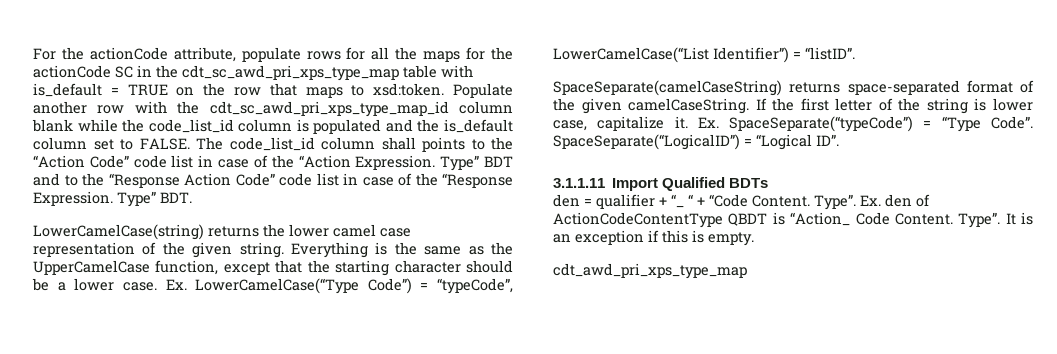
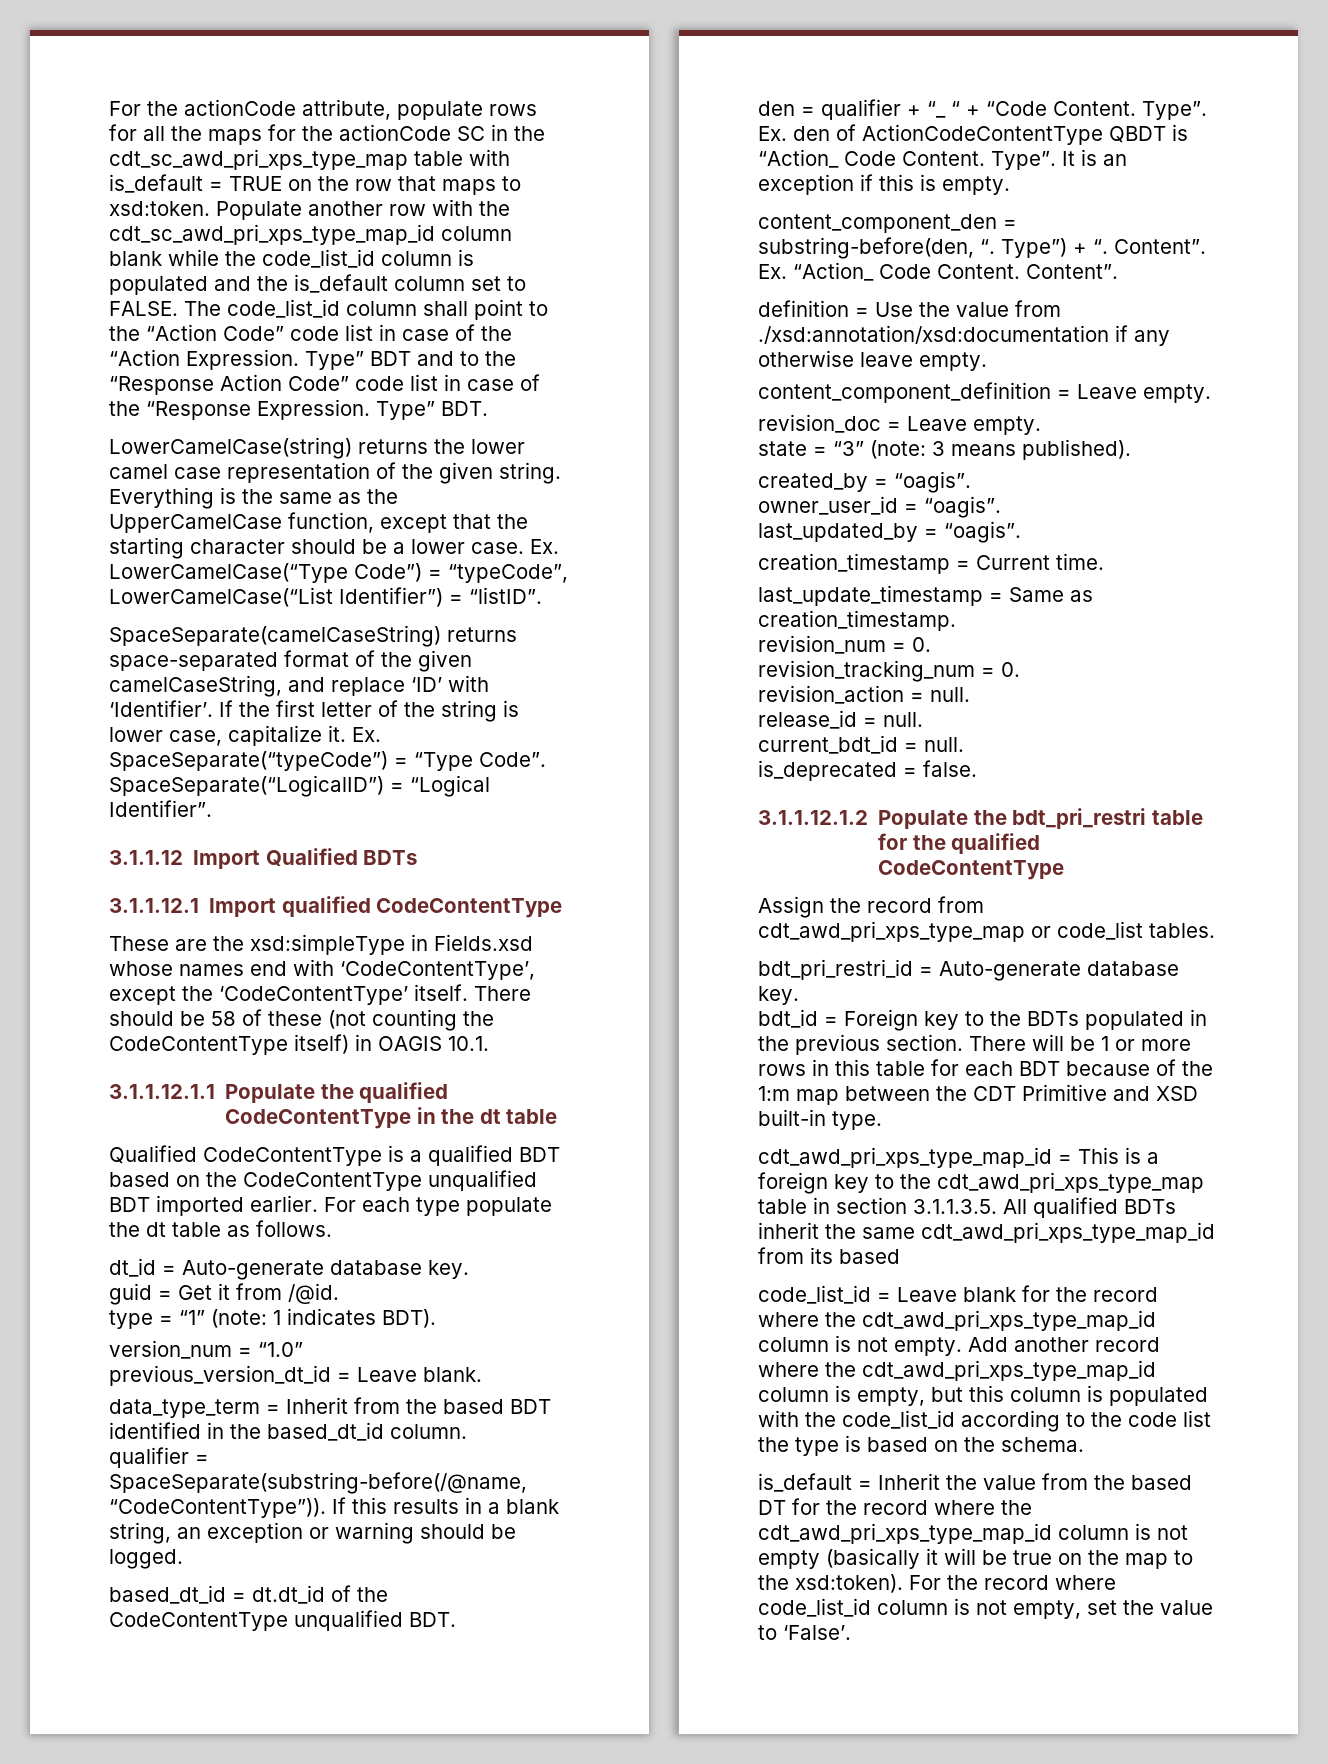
[422,137,465,152] points -> [474,299,523,320] point
[628,98,750,114] camelCaseString. -> [109,675,489,697] [109,700,213,717] camelCaseString, and replace ‘ID’ with ‘Identifier’.
[816,134,839,146] [553,178,605,188] ID”. // 3.1.1.11 -> [109,800,212,817] [109,850,183,865] Identifier”. // 3.1.1.12
(769, 183) none -> [109,896,563,918] [109,934,533,955] [109,959,535,980] [109,984,531,1005] [109,1009,494,1031] [109,1034,489,1055] [109,1082,449,1103] [225,1107,558,1129] [109,1145,560,1166] [109,1170,537,1191] [109,1195,552,1216] [109,1220,332,1237] [109,1258,469,1280] [109,1283,339,1305] [109,1308,436,1329] [109,1340,303,1359] [109,1365,482,1386] [109,1397,551,1418] [109,1422,467,1441] [109,1447,209,1468] [109,1472,527,1494] [109,1497,559,1518] [109,1522,516,1544] [109,1549,183,1569] [109,1585,388,1604] [109,1610,456,1631] // 3.1.1.12.1 Import qualified CodeContentType // These are the xsd:simpleType in Fields.xsd whose names end with ‘CodeContentType’, except the ‘CodeContentType’ itself. There should be 58 of these (not counting the CodeContentType itself) in OAGIS 10.1. // 3.1.1.12.1.1 Populate the qualified CodeContentType in the dt table // Qualified CodeContentType is a qualified BDT based on the CodeContentType unqualified BDT imported earlier. For each type populate the dt table as follows. // dt_id = Auto-generate database key. // guid = Get it from /@id. // type = “1” (note: 1 indicates BDT). // version_num = “1.0” // previous_version_dt_id = Leave blank. // data_type_term = Inherit from the based BDT identified in the based_dt_id column. // qualifier = SpaceSeparate(substring-before(/@name, “CodeContentType”)). If this results in a blank string, an exception or warning should be logged. // based_dt_id = dt.dt_id of the CodeContentType unqualified BDT.
[553,263,747,279] cdt_awd_pri_xps_type_map -> [758,214,1017,233] [758,237,1206,259] [758,262,1118,281] [758,300,1061,317] [758,325,1170,346] [758,350,987,371] [758,382,1211,403] [758,414,1041,435] [758,439,1131,460] [758,471,971,493] [758,496,1001,518] [758,521,1021,543] [758,553,1104,574] [758,585,1093,606] [758,610,956,631] [758,635,931,654] [758,660,1020,682] [758,685,970,704] [758,710,923,729] [758,735,964,754] [758,760,977,781] [758,808,1203,829] [878,833,1041,854] [878,860,1065,880] [758,896,984,918] [758,921,1215,942] [758,959,1179,981] [758,986,799,1005] [758,1009,1207,1031] [758,1034,1191,1055] [758,1059,1213,1076] [758,1084,1198,1105] [758,1109,882,1130] [758,1147,1159,1168] [758,1172,1204,1194] [758,1197,1176,1218] [758,1222,1215,1243] [758,1247,900,1264] [758,1285,1158,1304] [758,1310,1156,1331] [758,1335,1160,1356] [758,1360,1156,1381] [758,1385,1208,1406] [758,1410,1211,1432] [758,1435,1084,1456] [758,1473,1192,1492] [758,1498,1032,1515] [758,1523,1188,1544] [758,1548,1193,1569] [758,1574,1116,1593] [758,1598,1213,1619] [758,1625,851,1640] content_component_den = substring-before(den, “. Type”) + “. Content”. Ex. “Action_ Code Content. Content”. // definition = Use the value from ./xsd:annotation/xsd:documentation if any otherwise leave empty. // content_component_definition = Leave empty. // revision_doc = Leave empty. // state = “3” (note: 3 means published). // created_by = “oagis”. // owner_user_id = “oagis”. // last_updated_by = “oagis”. // creation_timestamp = Current time. // last_update_timestamp = Same as creation_timestamp. // revision_num = 0. // revision_tracking_num = 0. // revision_action = null. // release_id = null. // current_bdt_id = null. // is_deprecated = false. // 3.1.1.12.1.2 Populate the bdt_pri_restri table for the qualified CodeContentType // Assign the record from cdt_awd_pri_xps_type_map or code_list tables. // bdt_pri_restri_id = Auto-generate database key. // bdt_id = Foreign key to the BDTs populated in the previous section. There will be 1 or more rows in this table for each BDT because of the 1:m map between the CDT Primitive and XSD built-in type. // cdt_awd_pri_xps_type_map_id = This is a foreign key to the cdt_awd_pri_xps_type_map table in section 3.1.1.3.5. All qualified BDTs inherit the same cdt_awd_pri_xps_type_map_id from its based // code_list_id = Leave blank for the record where the cdt_awd_pri_xps_type_map_id column is not empty. Add another record where the cdt_awd_pri_xps_type_map_id column is empty, but this column is populated with the code_list_id according to the code list the type is based on the schema. // is_default = Inherit the value from the based DT for the record where the cdt_awd_pri_xps_type_map_id column is not empty (basically it will be true on the map to the xsd:token). For the record where code_list_id column is not empty, set the value to ‘False’.

